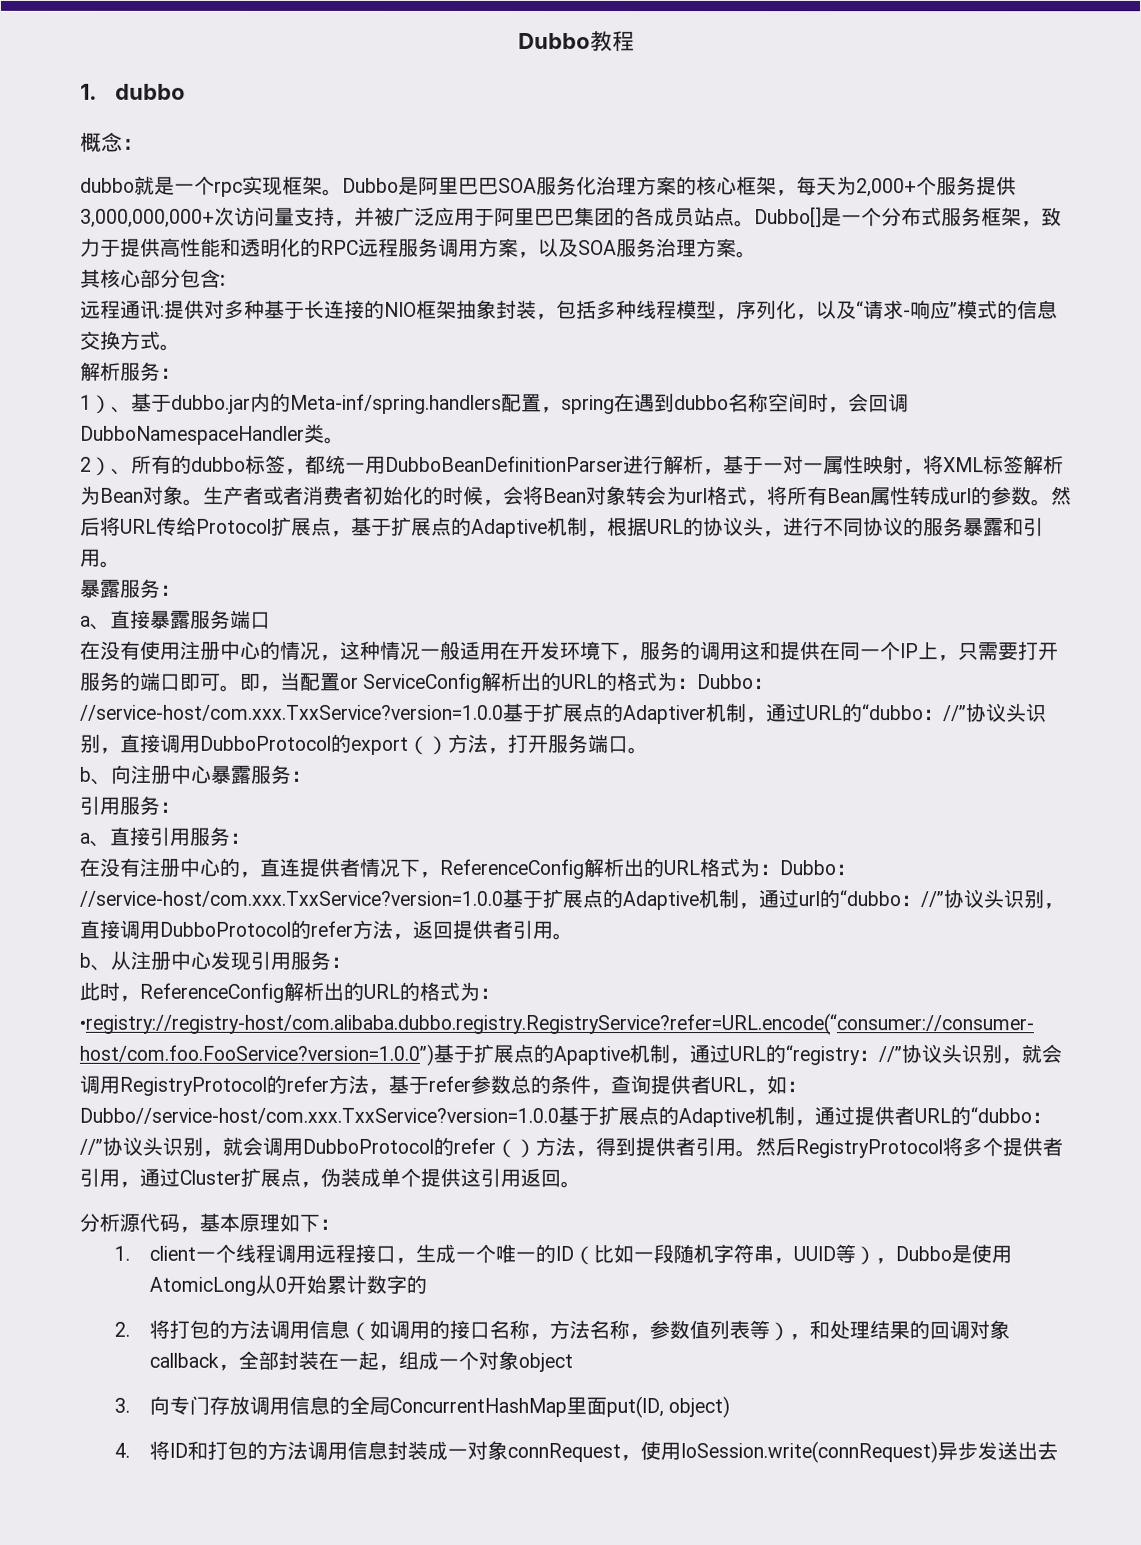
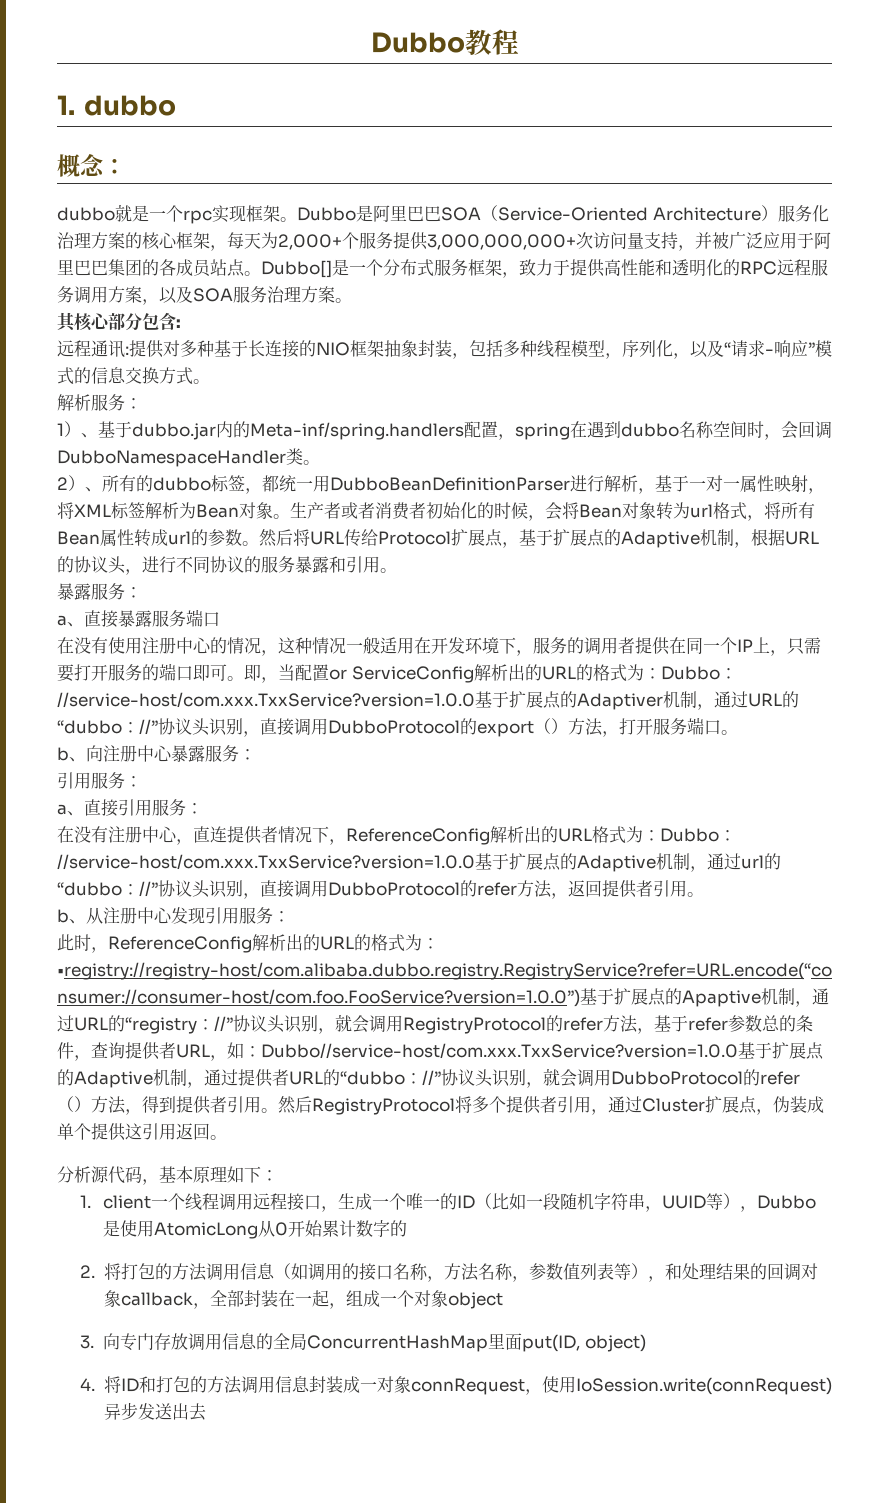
(537, 185) none -> [481,205,778,221] （Service-Oriented Architecture）
[646,486,667,506] 会 -> (673, 511) none
[740,641,781,661] 这和 -> [618,637,635,654] 者
[219,857,240,877] 的 -> (177, 834) none

